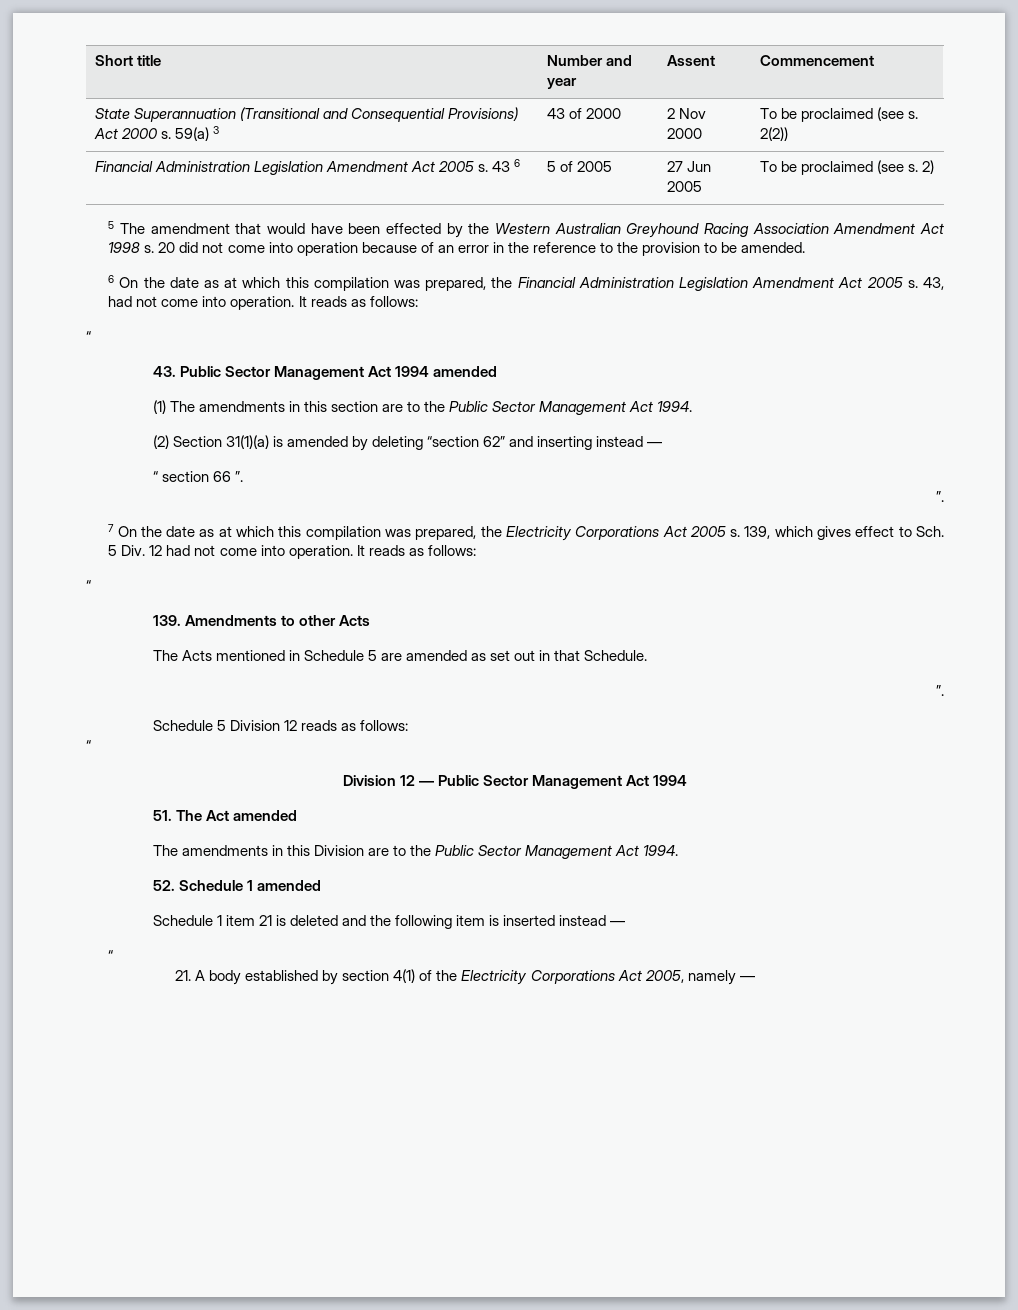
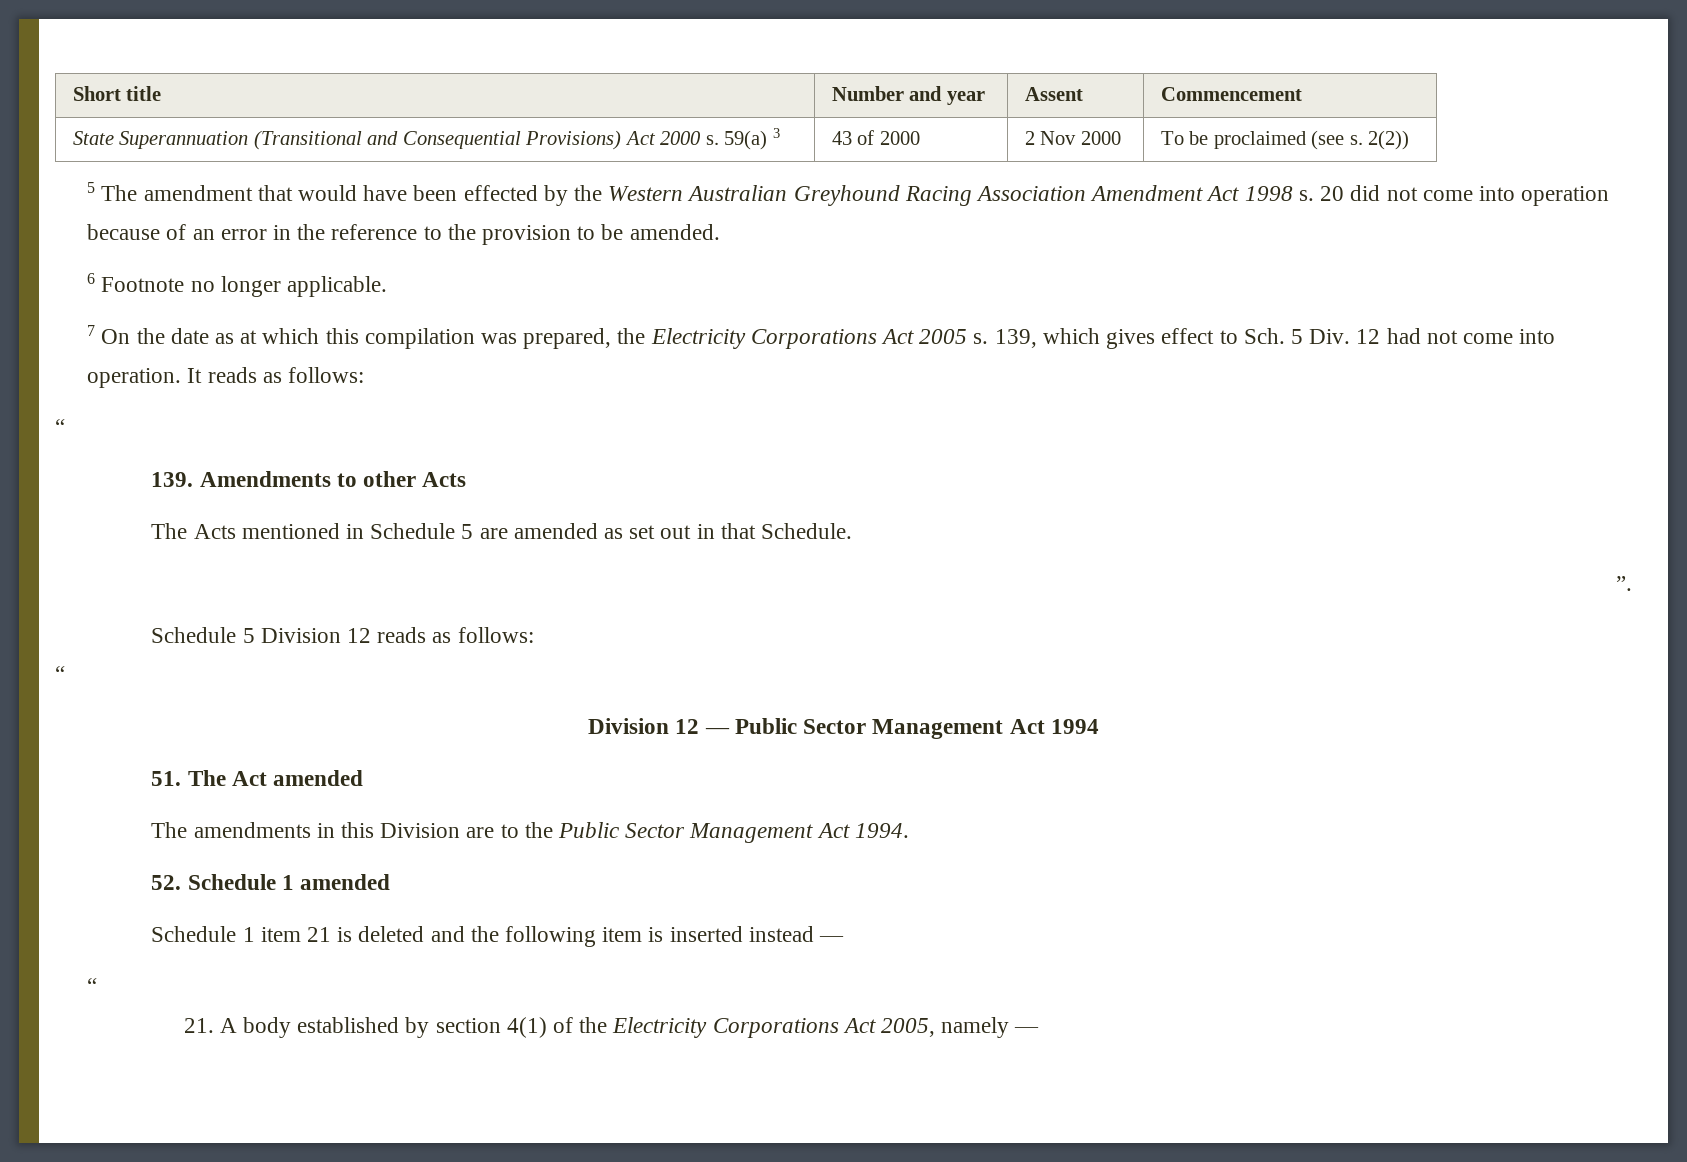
[94,159,521,175] [546,161,612,172] [666,161,711,172] [666,181,702,192] [759,160,934,175] // Financial Administration Legislation Amendment Act 2005 s. 43 6 | 5 of 2005 | 27 Jun 2005 | To be proclaimed (see s. 2) -> (1410, 140) none
[119,277,945,291] [108,296,418,310] [86,331,91,342] [152,366,498,380] [152,400,693,415] [152,435,663,451] [152,471,243,482] [936,491,944,502] On the date as at which this compilation was prepared, the Financial Administration Legislation Amendment Act 2005 s. 43, had not come into operation. It reads as follows: // “ // 43. Public Sector Management Act 1994 amended // (1) The amendments in this section are to the Public Sector Management Act 1994. // (2) Section 31(1)(a) is amended by deleting “section 62” and inserting instead — // “ section 66 ”. // ”. -> [101,276,387,297] Footnote no longer applicable.

